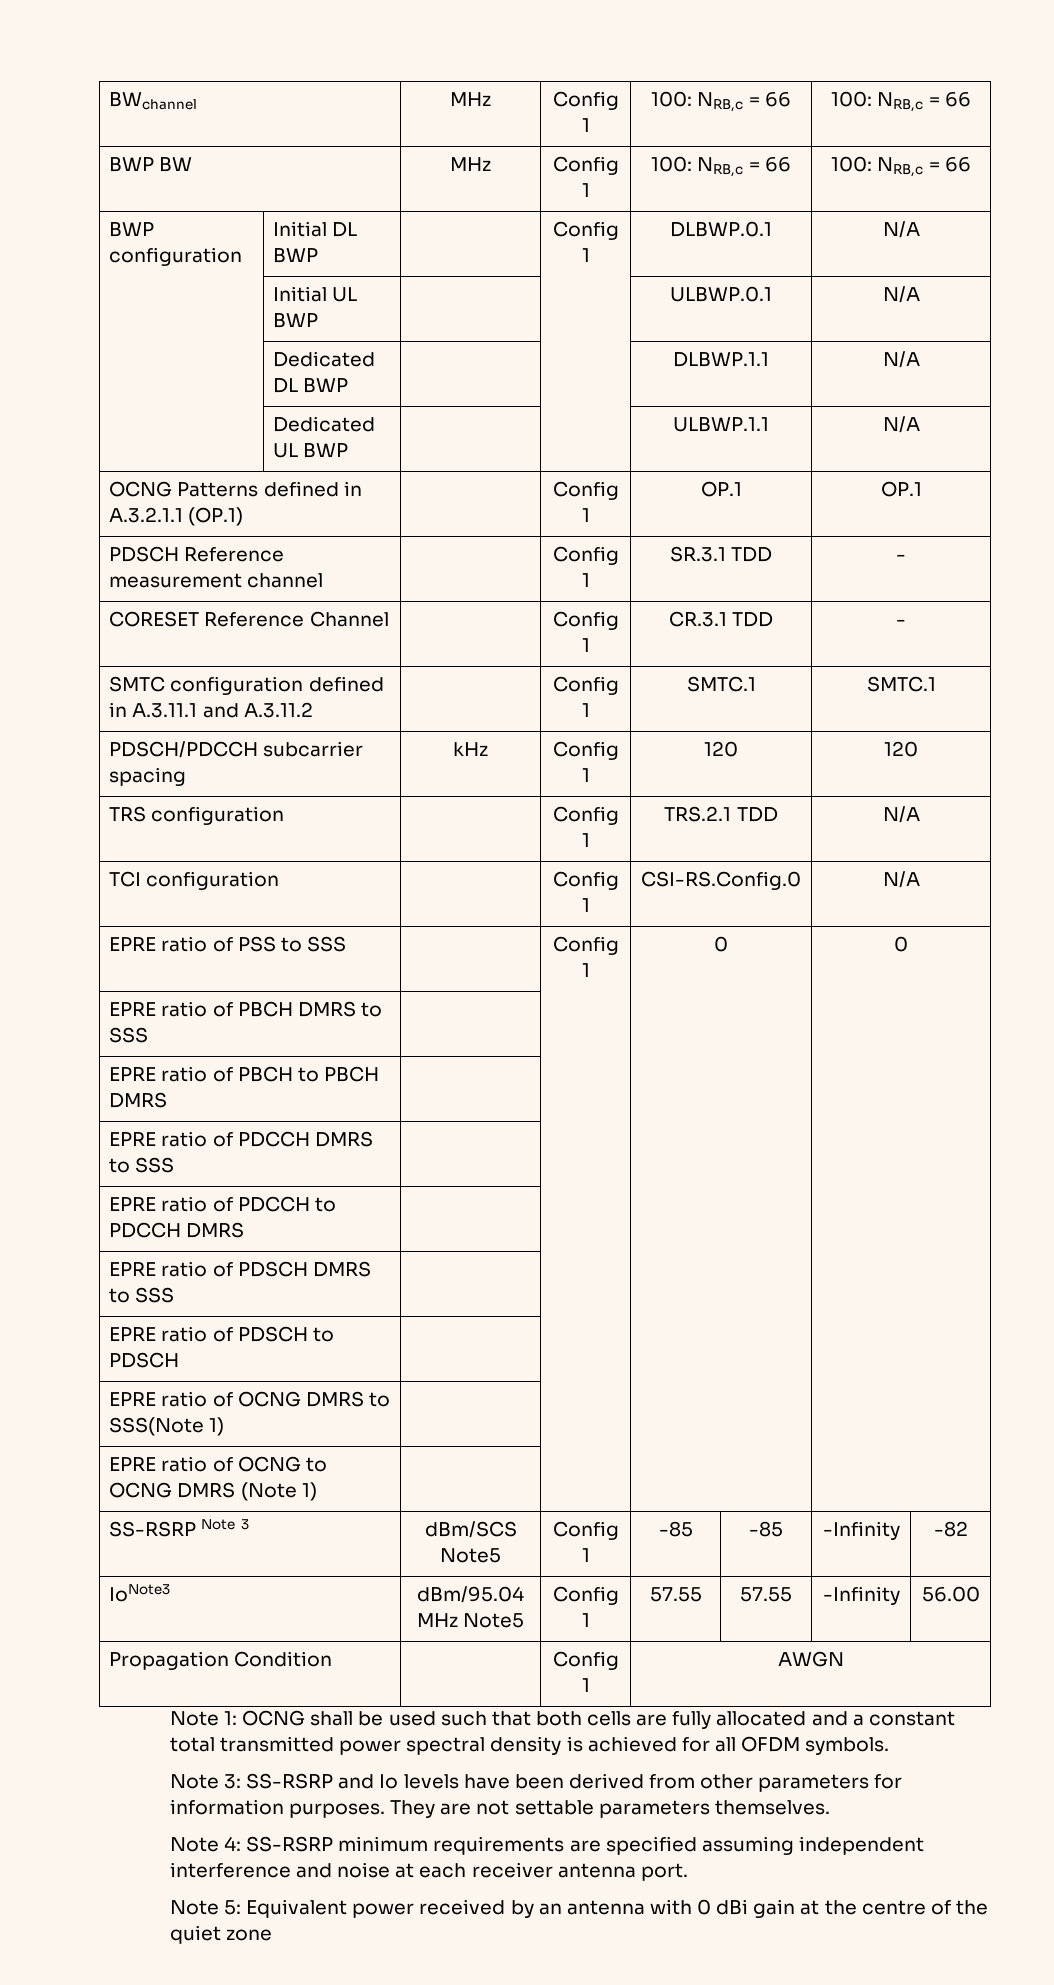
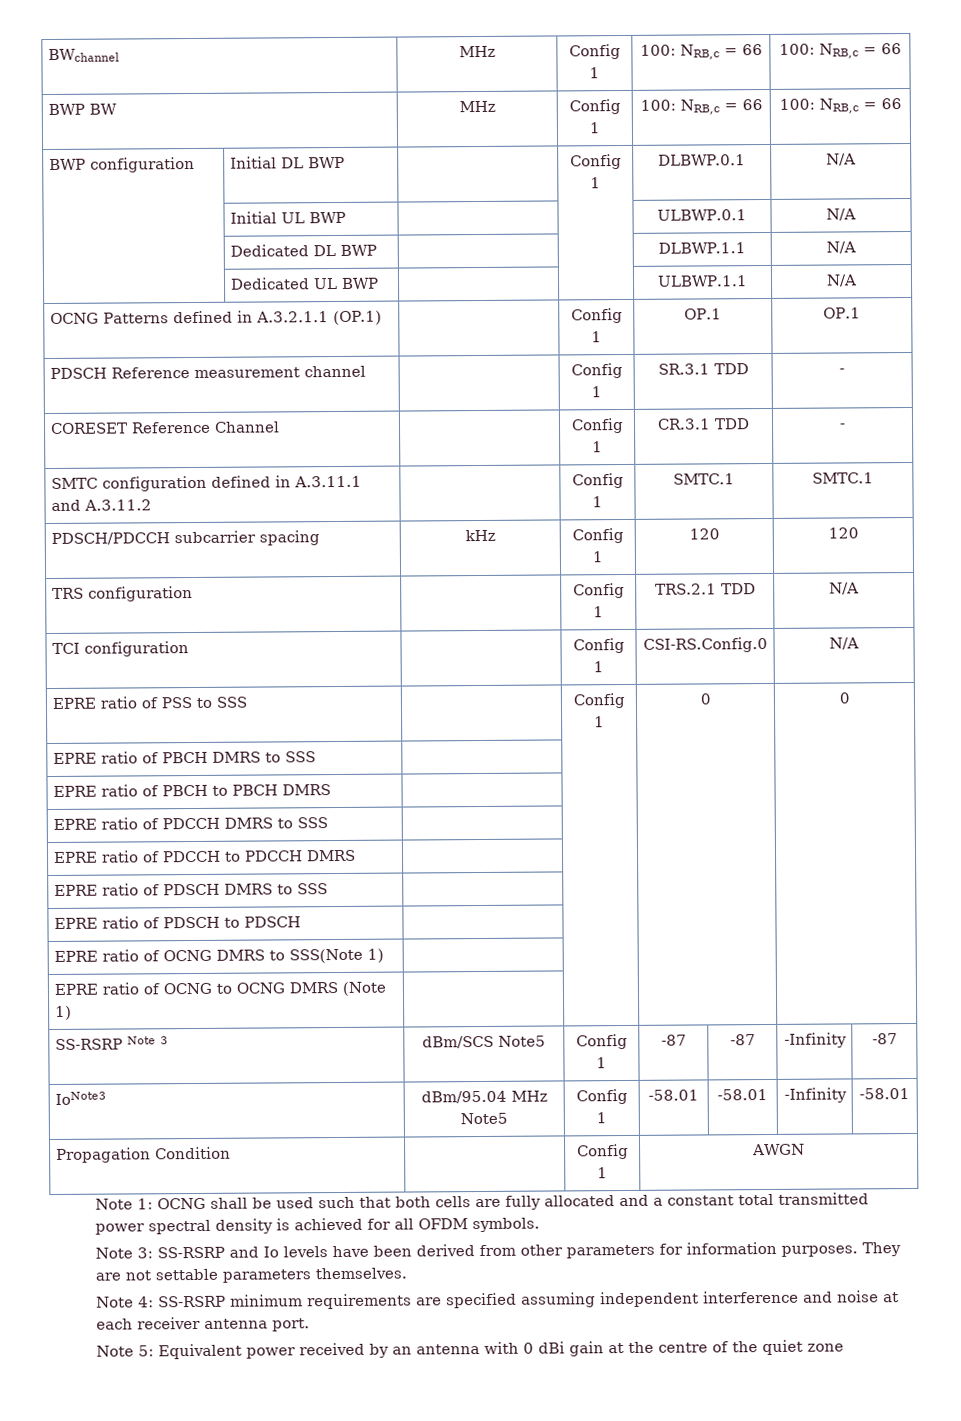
[658,1521,693,1537] [749,1521,783,1537] [822,1521,900,1540] [933,1521,968,1537] -85 | -85 | -Infinity | -82 -> [660,1034,687,1046] [729,1034,756,1046] [783,1032,847,1048] [871,1033,898,1045] -87 | -87 | -Infinity | -87
[649,1587,702,1602] [740,1587,792,1602] [822,1586,900,1605] [921,1586,980,1602] 57.55 | 57.55 | -Infinity | 56.00 -> [648,1089,699,1101] [717,1089,768,1101] [783,1087,847,1103] [859,1088,910,1100] -58.01 | -58.01 | -Infinity | -58.01

